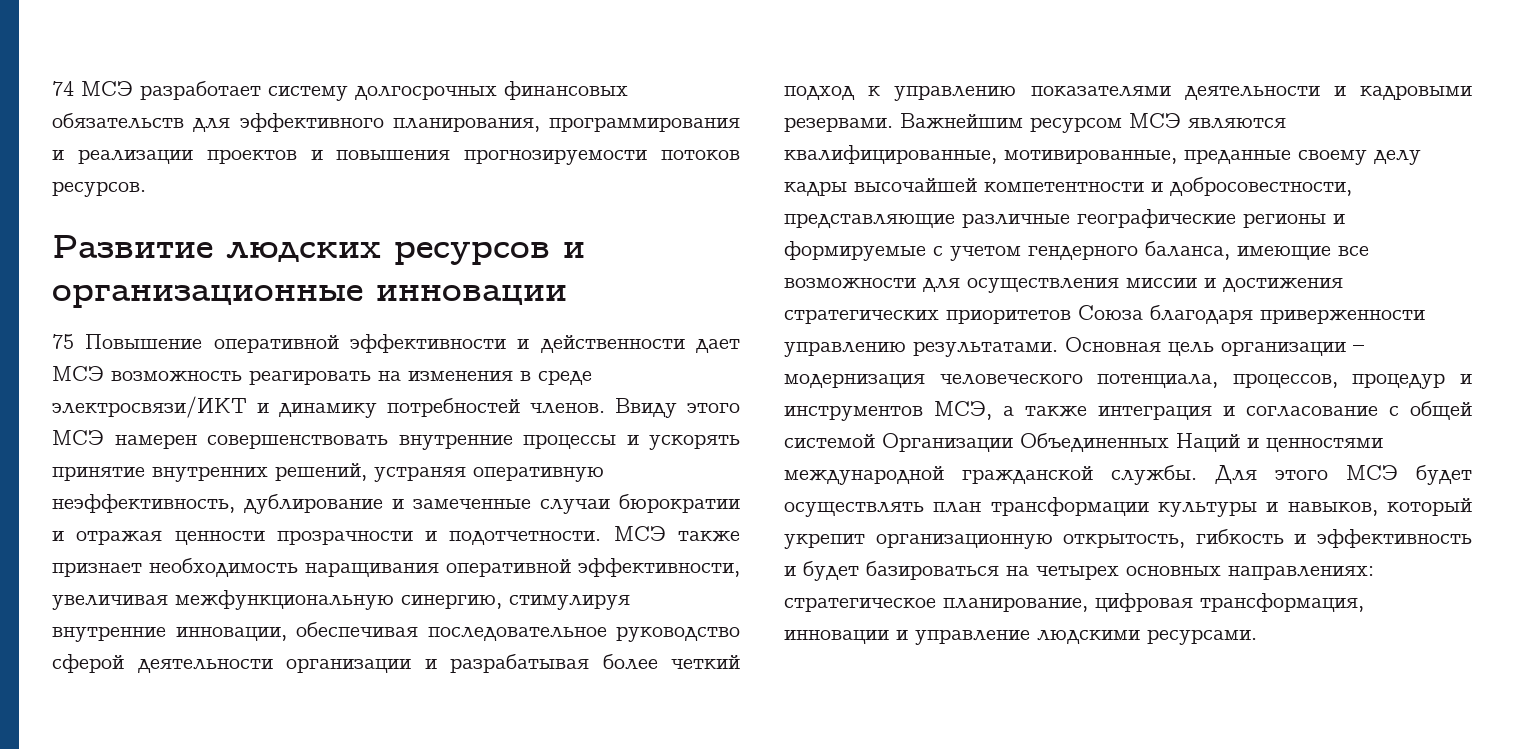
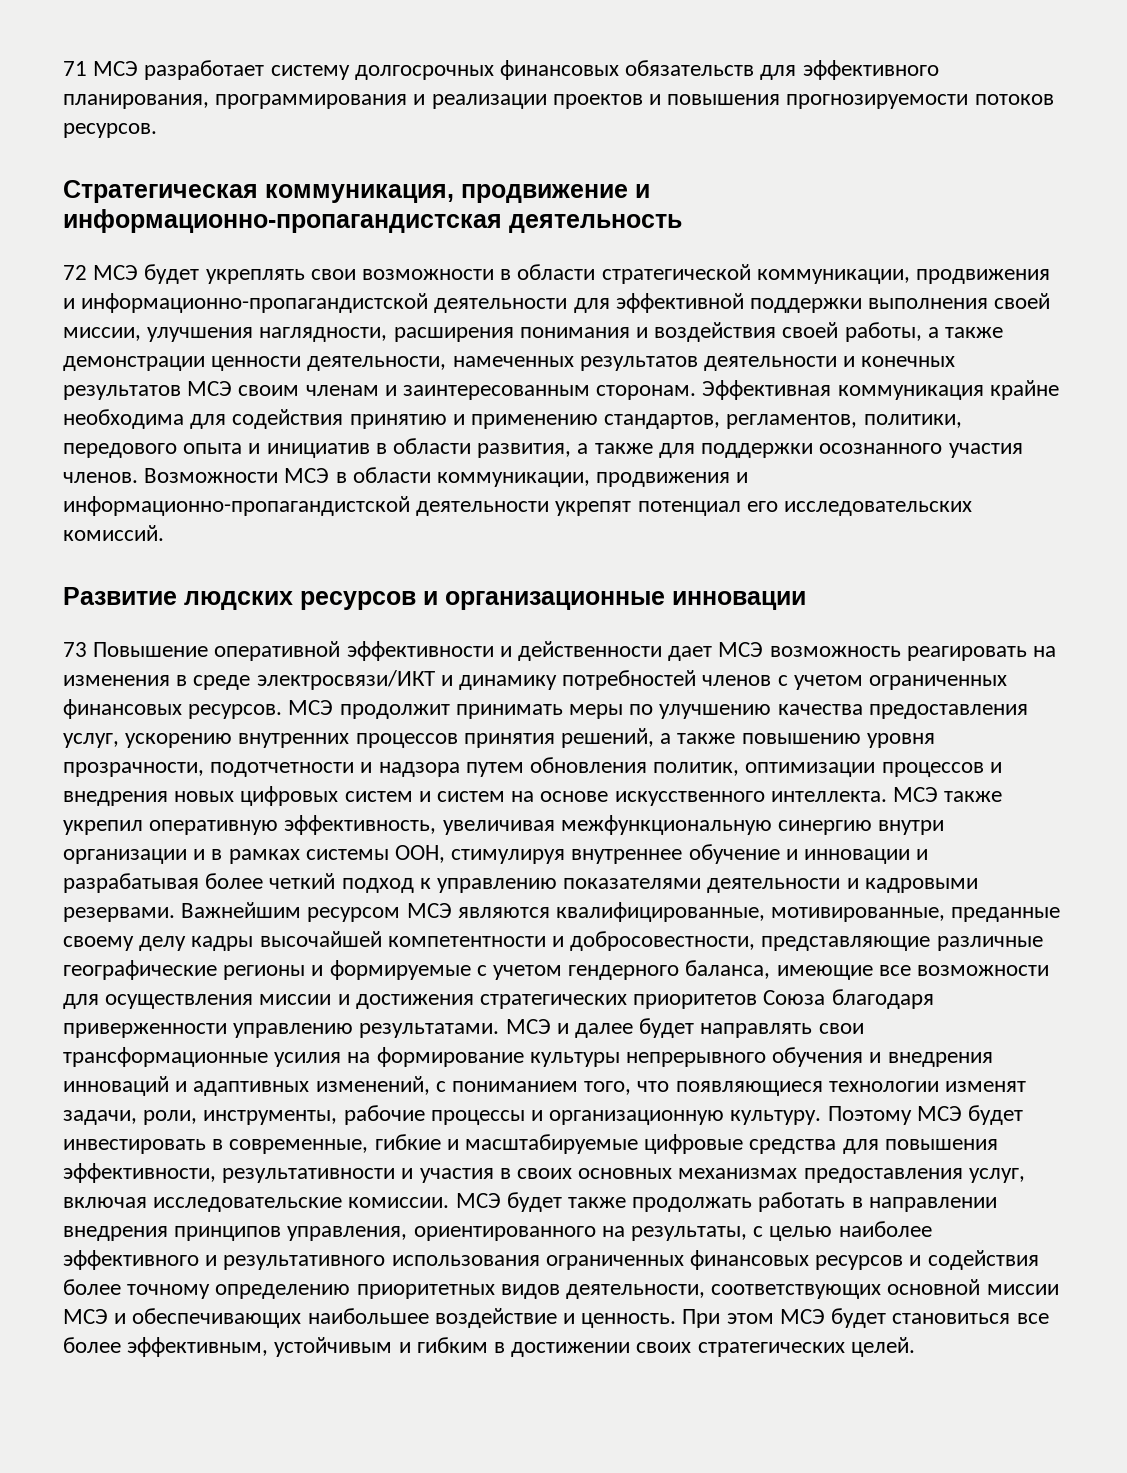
[52,81,74,96] 74 -> [63,61,87,76] 71
(146, 189) none -> [63,180,650,203] [63,209,682,233] [63,264,1051,284] [63,293,1051,313] [63,322,1004,342] [63,356,956,371] [63,380,1059,400] [63,409,962,429] [63,438,1023,458] [63,467,749,487] [63,496,973,516] [63,525,164,541] // Стратегическая коммуникация, продвижение и информационно-пропагандистская деятельность // 72 МСЭ будет укреплять свои возможности в области стратегической коммуникации, продвижения и информационно-пропагандистской деятельности для эффективной поддержки выполнения своей миссии, улучшения наглядности, расширения понимания и воздействия своей работы, а также демонстрации ценности деятельности, намеченных результатов деятельности и конечных результатов МСЭ своим членам и заинтересованным сторонам. Эффективная коммуникация крайне необходима для содействия принятию и применению стандартов, регламентов, политики, передового опыта и инициатив в области развития, а также для поддержки осознанного участия членов. Возможности МСЭ в области коммуникации, продвижения и информационно-пропагандистской деятельности укрепят потенциал его исследовательских комиссий.
[52,334,74,349] 75 -> [63,642,87,657] 73
[530,398,740,418] [52,430,740,450] [52,463,604,482] [52,494,740,514] [52,526,740,545] [52,558,740,577] [52,590,630,610] [52,622,740,642] [52,654,411,673] членов. Ввиду этого МСЭ намерен совершенствовать внутренние процессы и ускорять принятие внутренних решений, устраняя оперативную неэффективность, дублирование и замеченные случаи бюрократии и отражая ценности прозрачности и подотчетности. МСЭ также признает необходимость наращивания оперативной эффективности, увеличивая межфункциональную синергию, стимулируя внутренние инновации, обеспечивая последовательное руководство сферой деятельности организации -> [702,675,1008,690] [63,699,1028,719] [63,728,935,748] [63,757,1002,777] [63,786,1003,806] [63,815,945,835] [63,844,911,864] членов с учетом ограниченных финансовых ресурсов. МСЭ продолжит принимать меры по улучшению качества предоставления услуг, ускорению внутренних процессов принятия решений, а также повышению уровня прозрачности, подотчетности и надзора путем обновления политик, оптимизации процессов и внедрения новых цифровых систем и систем на основе искусственного интеллекта. МСЭ также укрепил оперативную эффективность, увеличивая межфункциональную синергию внутри организации и в рамках системы ООН, стимулируя внутреннее обучение и инновации
[1065,337,1364,356] [784,373,1472,389] [784,401,1472,421] [784,433,1383,452] [784,465,1472,485] [784,497,1472,517] [784,529,1472,549] [784,561,1374,581] [784,593,1364,612] [784,629,1257,645] Основная цель организации – модернизация человеческого потенциала, процессов, процедур и инструментов МСЭ, а также интеграция и согласование с общей системой Организации Объединенных Наций и ценностями международной гражданской службы. Для этого МСЭ будет осуществлять план трансформации культуры и навыков, который укрепит организационную открытость, гибкость и эффективность и будет базироваться на четырех основных направлениях: стратегическое планирование, цифровая трансформация, инновации и управление людскими ресурсами. -> [505,1018,864,1038] [63,1047,993,1067] [63,1076,1027,1096] [63,1105,1024,1125] [63,1134,998,1154] [63,1163,1025,1183] [63,1192,997,1212] [63,1221,932,1241] [63,1250,1039,1270] [63,1279,1059,1299] [63,1308,1049,1328] [63,1337,915,1357] МСЭ и далее будет направлять свои трансформационные усилия на формирование культуры непрерывного обучения и внедрения инноваций и адаптивных изменений, с пониманием того, что появляющиеся технологии изменят задачи, роли, инструменты, рабочие процессы и организационную культуру. Поэтому МСЭ будет инвестировать в современные, гибкие и масштабируемые цифровые средства для повышения эффективности, результативности и участия в своих основных механизмах предоставления услуг, включая исследовательские комиссии. МСЭ будет также продолжать работать в направлении внедрения принципов управления, ориентированного на результаты, с целью наиболее эффективного и результативного использования ограниченных финансовых ресурсов и содействия более точному определению приоритетных видов деятельности, соответствующих основной миссии МСЭ и обеспечивающих наибольшее воздействие и ценность. При этом МСЭ будет становиться все более эффективным, устойчивым и гибким в достижении своих стратегических целей.

